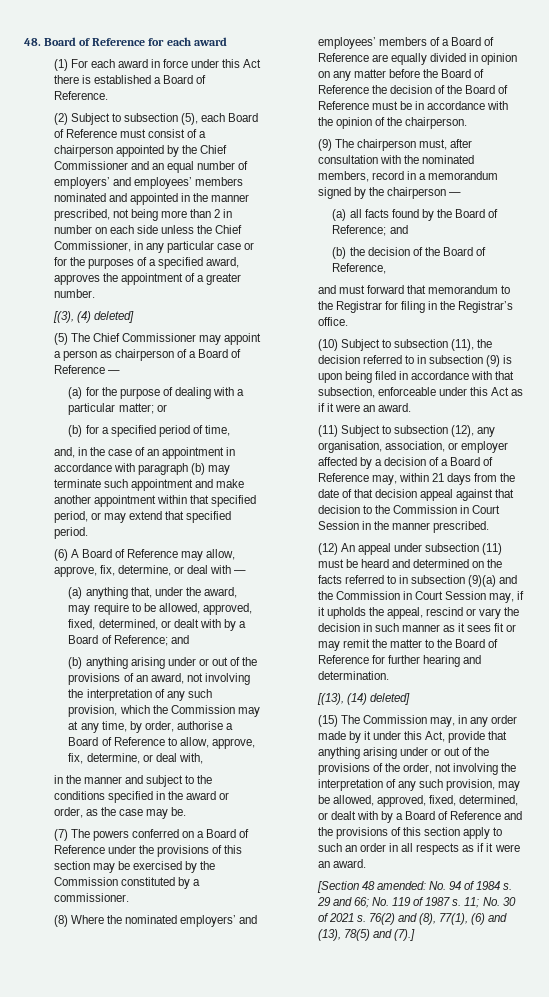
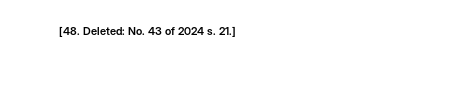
[24,37,227,46] [53,59,262,71] [53,75,207,84] [53,91,108,100] [53,113,259,125] [53,129,207,138] [53,145,228,157] [53,161,249,173] [53,177,243,189] [53,193,250,205] [53,209,233,221] [53,225,243,234] [53,241,255,253] [53,257,240,269] [53,273,242,285] [53,289,95,298] [52,311,134,323] [53,333,262,345] [53,349,242,361] [53,365,120,374] [68,387,245,399] [68,403,167,415] [68,425,231,437] [53,447,236,459] [53,463,231,475] [53,479,245,491] [53,495,257,507] [53,511,232,523] [53,527,88,539] [53,549,236,561] [53,565,247,577] [68,587,237,599] [68,603,252,615] [68,619,247,631] [68,635,189,646] [68,657,258,669] [68,673,250,685] [68,689,212,701] [68,705,260,717] [68,721,234,733] [68,737,255,749] [68,753,203,764] [53,775,213,787] [53,791,230,803] [53,807,187,819] [53,829,250,841] [53,845,243,857] [53,861,216,873] [53,877,200,889] [53,893,129,902] [53,915,258,927] [317,37,495,49] [317,53,518,65] [317,69,485,81] [317,85,509,94] [317,101,509,110] [317,117,468,129] [317,139,473,151] [317,155,474,164] [317,171,499,182] [317,187,462,199] [332,209,499,221] [332,225,408,236] [332,247,487,259] [332,263,387,274] [317,285,511,294] [317,301,514,313] [317,317,348,326] [317,339,493,351] [317,355,513,367] [317,371,515,383] [317,387,524,398] [317,403,412,412] [317,425,496,437] [317,441,508,453] [317,457,494,469] [317,473,516,485] [317,489,515,501] [317,505,501,514] [317,521,490,533] [317,543,503,555] [317,559,503,568] [317,575,518,587] [317,591,525,603] [317,607,520,619] [317,623,517,632] [317,639,499,651] [317,655,482,667] [317,671,389,680] [316,693,410,705] [317,715,518,727] [317,731,508,743] [317,747,490,759] [317,763,517,775] [317,779,521,791] [317,795,519,807] [317,811,523,823] [317,827,503,839] [317,843,520,855] [317,859,366,868] [316,881,513,893] [316,897,516,908] [317,913,508,925] [317,929,415,941] 48. Board of Reference for each award // (1) For each award in force under this Act there is established a Board of Reference. // (2) Subject to subsection (5), each Board of Reference must consist of a chairperson appointed by the Chief Commissioner and an equal number of employers’ and employees’ members nominated and appointed in the manner prescribed, not being more than 2 in number on each side unless the Chief Commissioner, in any particular case or for the purposes of a specified award, approves the appointment of a greater number. // [(3), (4) deleted] // (5) The Chief Commissioner may appoint a person as chairperson of a Board of Reference — // (a) for the purpose of dealing with a particular matter; or // (b) for a specified period of time, // and, in the case of an appointment in accordance with paragraph (b) may terminate such appointment and make another appointment within that specified period, or may extend that specified period. // (6) A Board of Reference may allow, approve, fix, determine, or deal with — // (a) anything that, under the award, may require to be allowed, approved, fixed, determined, or dealt with by a Board of Reference; and // (b) anything arising under or out of the provisions of an award, not involving the interpretation of any such provision, which the Commission may at any time, by order, authorise a Board of Reference to allow, approve, fix, determine, or deal with, // in the manner and subject to the conditions specified in the award or order, as the case may be. // (7) The powers conferred on a Board of Reference under the provisions of this section may be exercised by the Commission constituted by a commissioner. // (8) Where the nominated employers’ and employees’ members of a Board of Reference are equally divided in opinion on any matter before the Board of Reference the decision of the Board of Reference must be in accordance with the opinion of the chairperson. // (9) The chairperson must, after consultation with the nominated members, record in a memorandum signed by the chairperson — // (a) all facts found by the Board of Reference; and // (b) the decision of the Board of Reference, // and must forward that memorandum to the Registrar for filing in the Registrar’s office. // (10) Subject to subsection (11), the decision referred to in subsection (9) is upon being filed in accordance with that subsection, enforceable under this Act as if it were an award. // (11) Subject to subsection (12), any organisation, association, or employer affected by a decision of a Board of Reference may, within 21 days from the date of that decision appeal against that decision to the Commission in Court Session in the manner prescribed. // (12) An appeal under subsection (11) must be heard and determined on the facts referred to in subsection (9)(a) and the Commission in Court Session may, if it upholds the appeal, rescind or vary the decision in such manner as it sees fit or may remit the matter to the Board of Reference for further hearing and determination. // [(13), (14) deleted] // (15) The Commission may, in any order made by it under this Act, provide that anything arising under or out of the provisions of the order, not involving the interpretation of any such provision, may be allowed, approved, fixed, determined, or dealt with by a Board of Reference and the provisions of this section apply to such an order in all respects as if it were an award. // [Section 48 amended: No. 94 of 1984 s. 29 and 66; No. 119 of 1987 s. 11; No. 30 of 2021 s. 76(2) and (8), 77(1), (6) and (13), 78(5) and (7).] -> [59,26,236,37] [48. Deleted: No. 43 of 2024 s. 21.]

